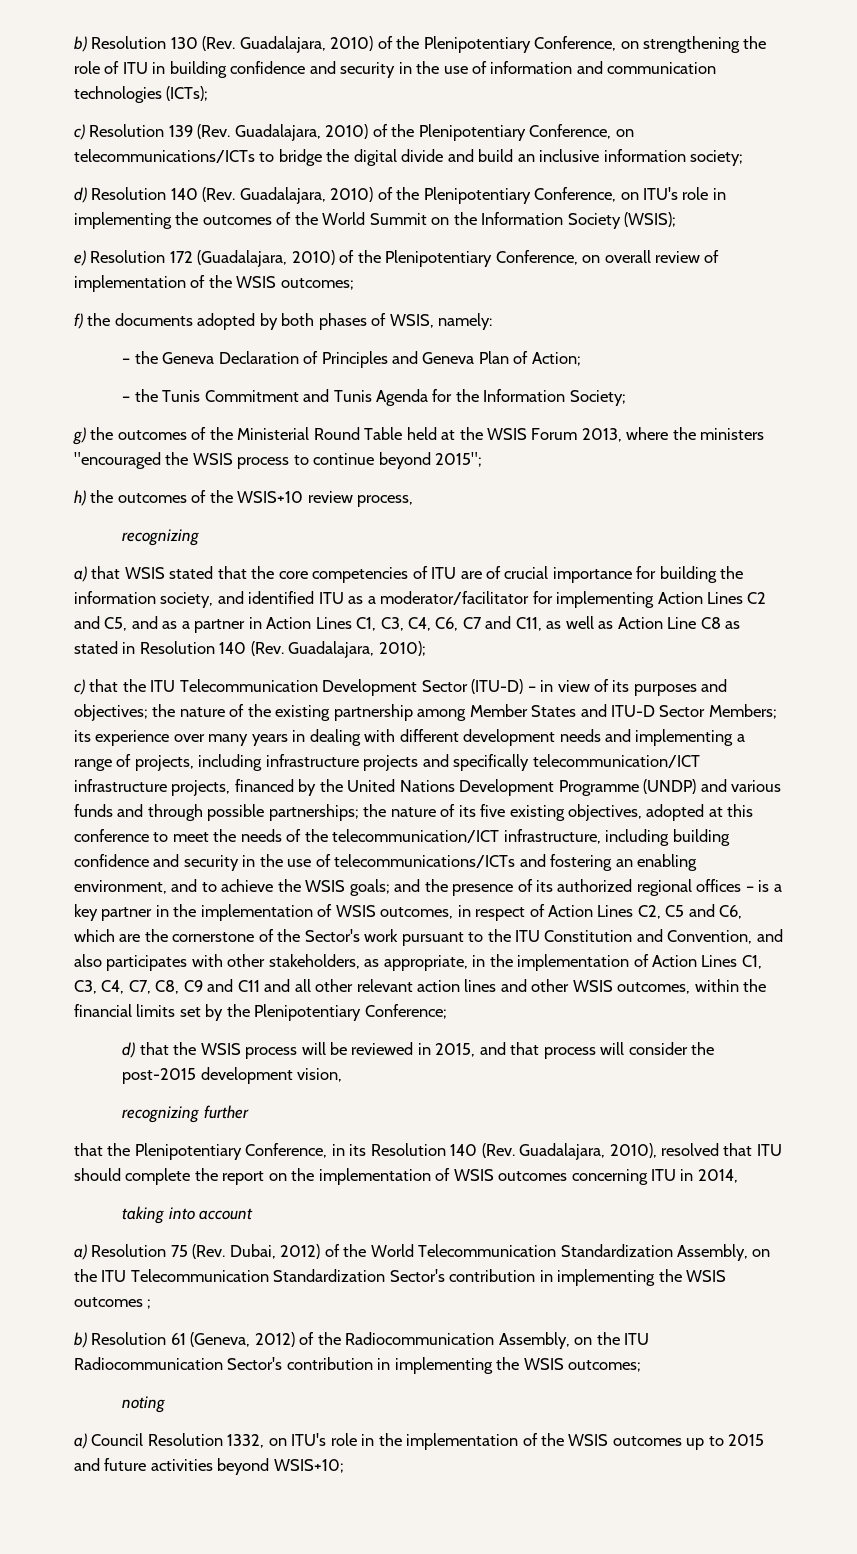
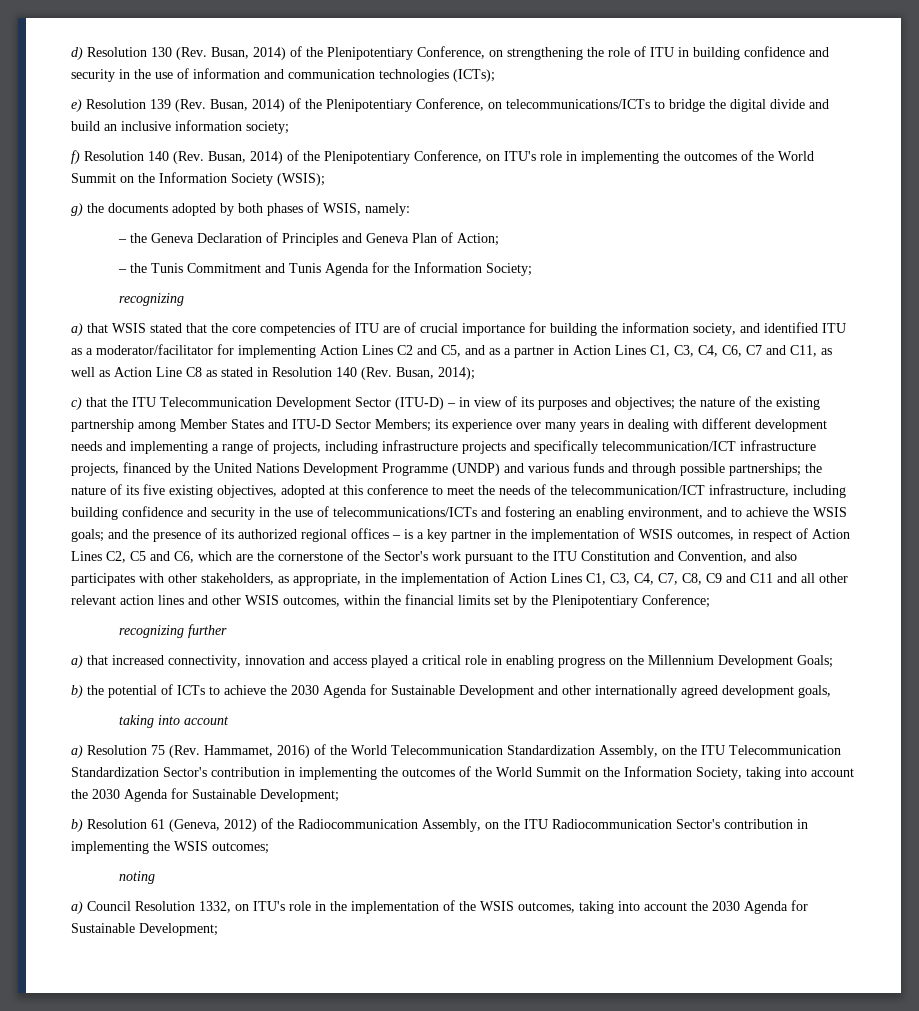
[74,36,87,52] b) -> [71,47,83,60] d)
[239,36,374,53] Guadalajara, 2010) -> [211,47,286,60] Busan, 2014)
[74,124,85,140] c) -> [71,99,82,112] e)
[234,124,369,141] Guadalajara, 2010) -> [210,99,285,112] Busan, 2014)
[74,187,374,204] d) Resolution 140 (Rev. Guadalajara, 2010) -> [71,150,283,164] f) Resolution 140 (Rev. Busan, 2014)
[74,250,720,267] [74,275,354,292] [74,313,83,329] e) Resolution 172 (Guadalajara, 2010) of the Plenipotentiary Conference, on overall review of implementation of the WSIS outcomes; // f) -> [71,203,83,216] g)
[73,427,765,445] [74,452,483,469] [74,490,414,507] // g) the outcomes of the Ministerial Round Table held at the WSIS Forum 2013, where the ministers "encouraged the WSIS process to continue beyond 2015"; // h) the outcomes of the WSIS+10 review process, -> (532, 269) none
[288,641,426,658] Guadalajara, 2010); -> [396,367,475,380] Busan, 2014);
[122,1042,715,1059] [122,1067,343,1084] [122,1105,249,1123] [74,1143,782,1160] [74,1168,738,1185] d) that the WSIS process will be reviewed in 2015, and that process will consider the post-2015 development vision, // recognizing further // that the Plenipotentiary Conference, in its Resolution 140 (Rev. Guadalajara, 2010), resolved that ITU should complete the report on the implementation of WSIS outcomes concerning ITU in 2014, -> [118,624,227,638] [71,655,833,668] [71,684,831,698] recognizing further // a) that increased connectivity, innovation and access played a critical role in enabling progress on the Millennium Development Goals; // b) the potential of ICTs to achieve the 2030 Agenda for Sustainable Development and other internationally agreed development goals,
[229,1244,321,1259] Dubai, 2012) -> [204,745,310,758] Hammamet, 2016)
[686,1270,727,1282] [74,1297,152,1309] WSIS outcomes ; -> [402,766,854,780] [71,788,339,802] outcomes of the World Summit on the Information Society, taking into account the 2030 Agenda for Sustainable Development;
[612,1434,765,1450] [74,1458,344,1475] outcomes up to 2015 and future activities beyond WSIS+10; -> [518,900,808,914] [71,923,218,936] outcomes, taking into account the 2030 Agenda for Sustainable Development;

